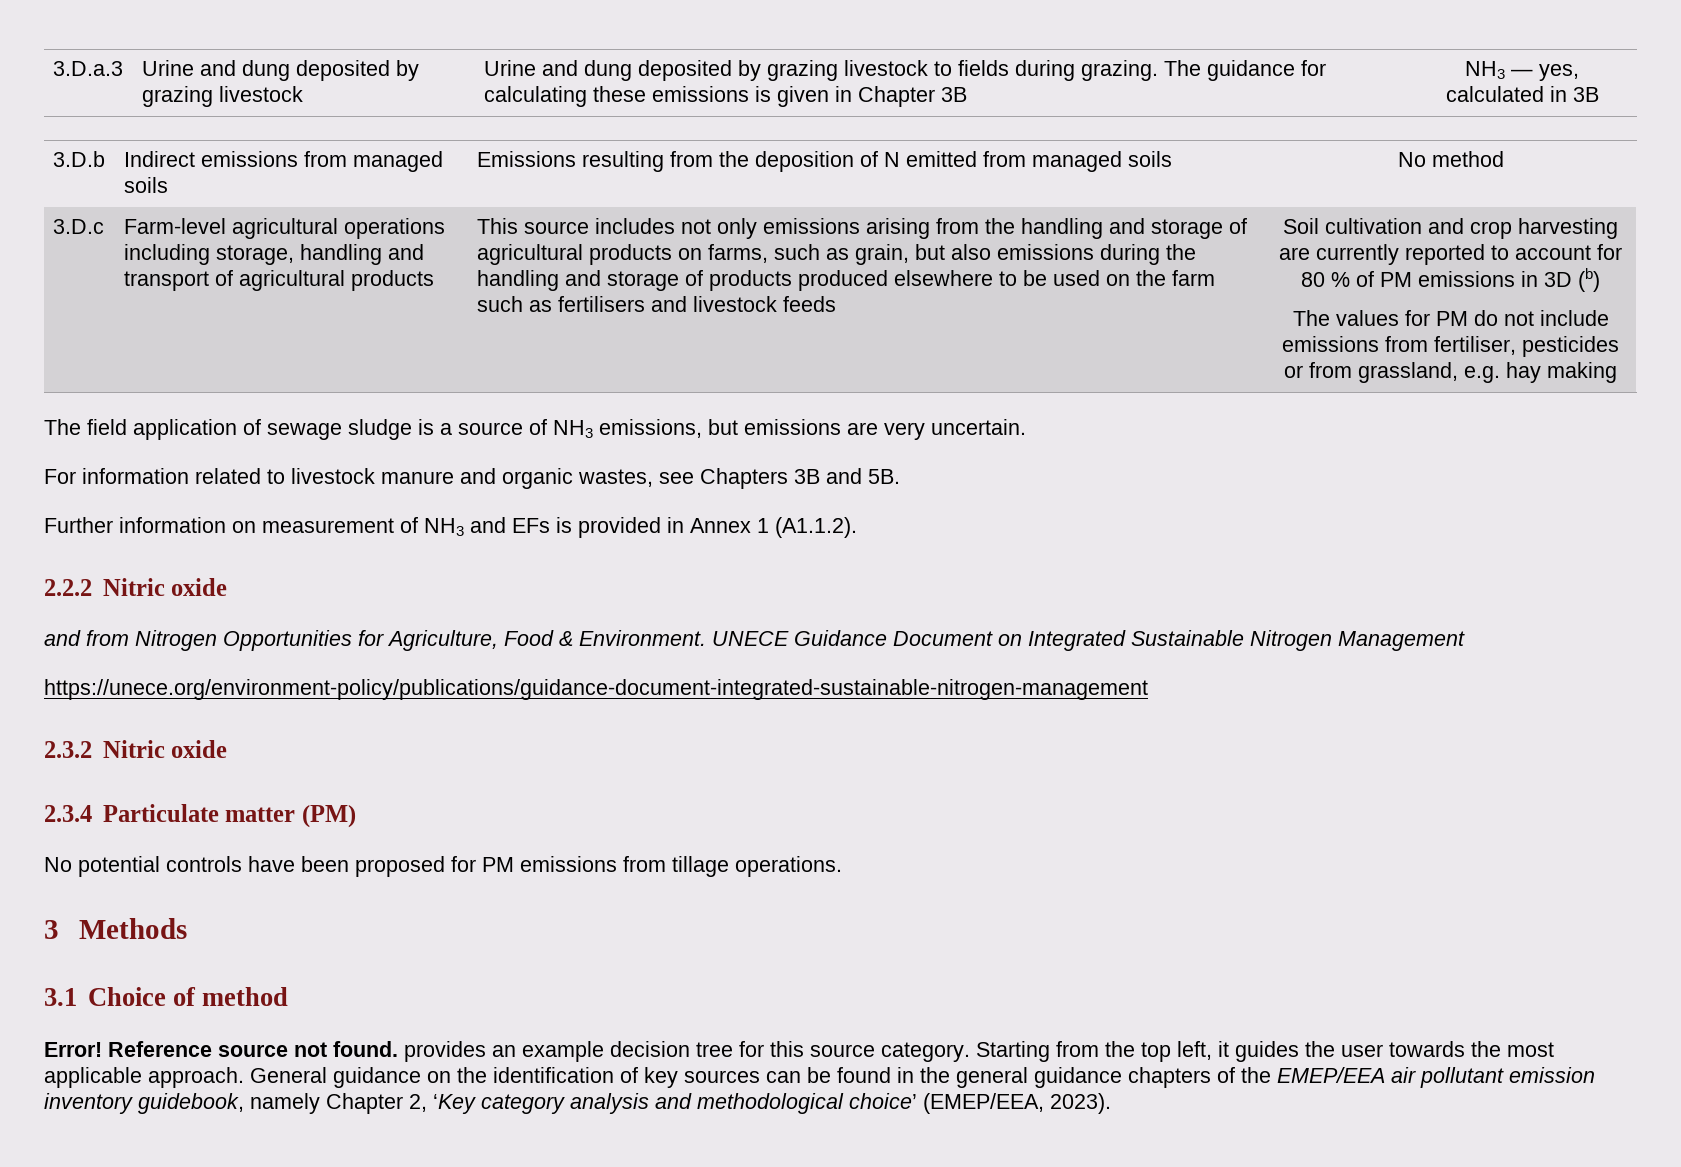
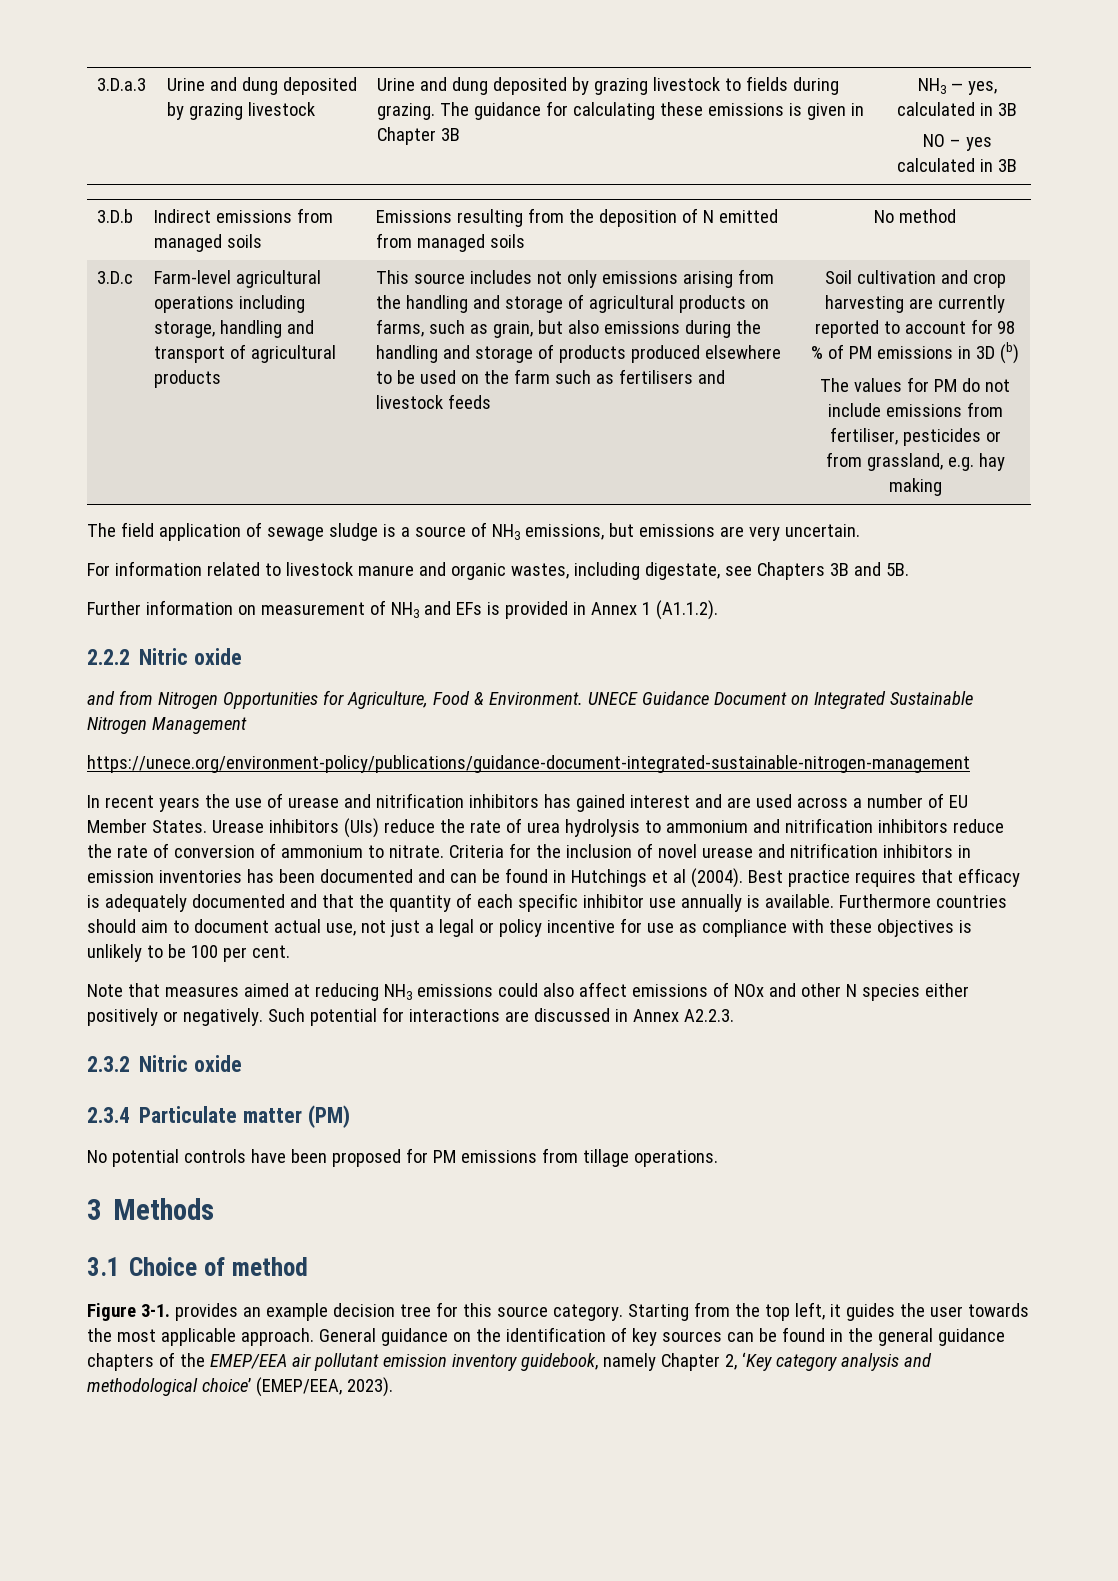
(1599, 94) none -> [922,134,992,151] [897,158,1017,172] // NO – yes calculated in 3B
[1301,272,1325,287] 80 -> [997,321,1016,334] 98
(653, 478) none -> [573,562,720,580] including digestate,
(1148, 689) none -> [87,793,968,812] [87,818,1004,838] [87,843,971,858] [87,868,1020,888] [87,893,1007,912] [87,918,972,937] [87,944,290,962] [87,982,969,1001] [87,1007,734,1026] // In recent years the use of urease and nitrification inhibitors has gained interest and are used across a number of EU Member States. Urease inhibitors (UIs) reduce the rate of urea hydrolysis to ammonium and nitrification inhibitors reduce the rate of conversion of ammonium to nitrate. Criteria for the inclusion of novel urease and nitrification inhibitors in emission inventories has been documented and can be found in Hutchings et al (2004). Best practice requires that efficacy is adequately documented and that the quantity of each specific inhibitor use annually is available. Furthermore countries should aim to document actual use, not just a legal or policy incentive for use as compliance with these objectives is unlikely to be 100 per cent. // Note that measures aimed at reducing NH3 emissions could also affect emissions of NOx and other N species either positively or negatively. Such potential for interactions are discussed in Annex A2.2.3.
[44,1041,398,1057] Error! Reference source not found. -> [87,1303,170,1321] Figure 3-1.

